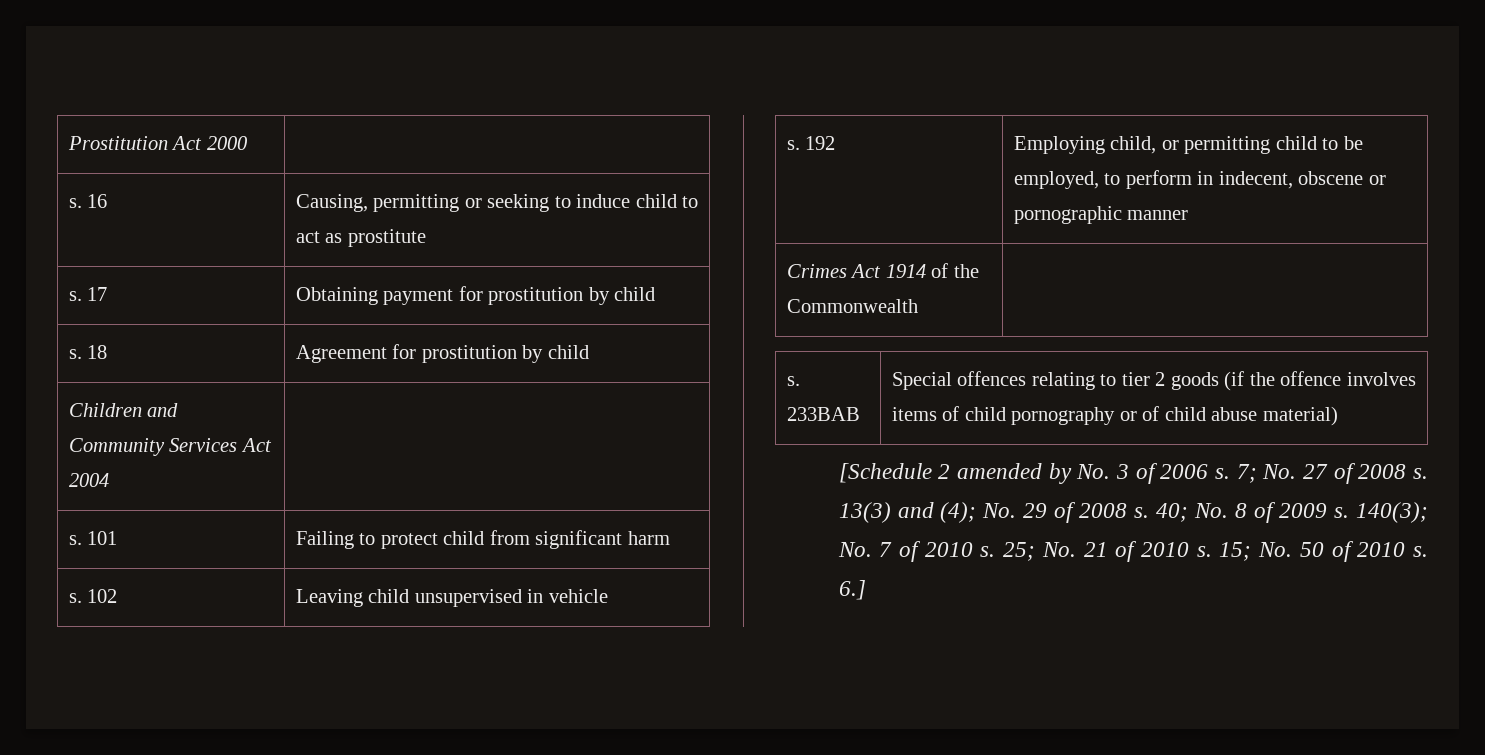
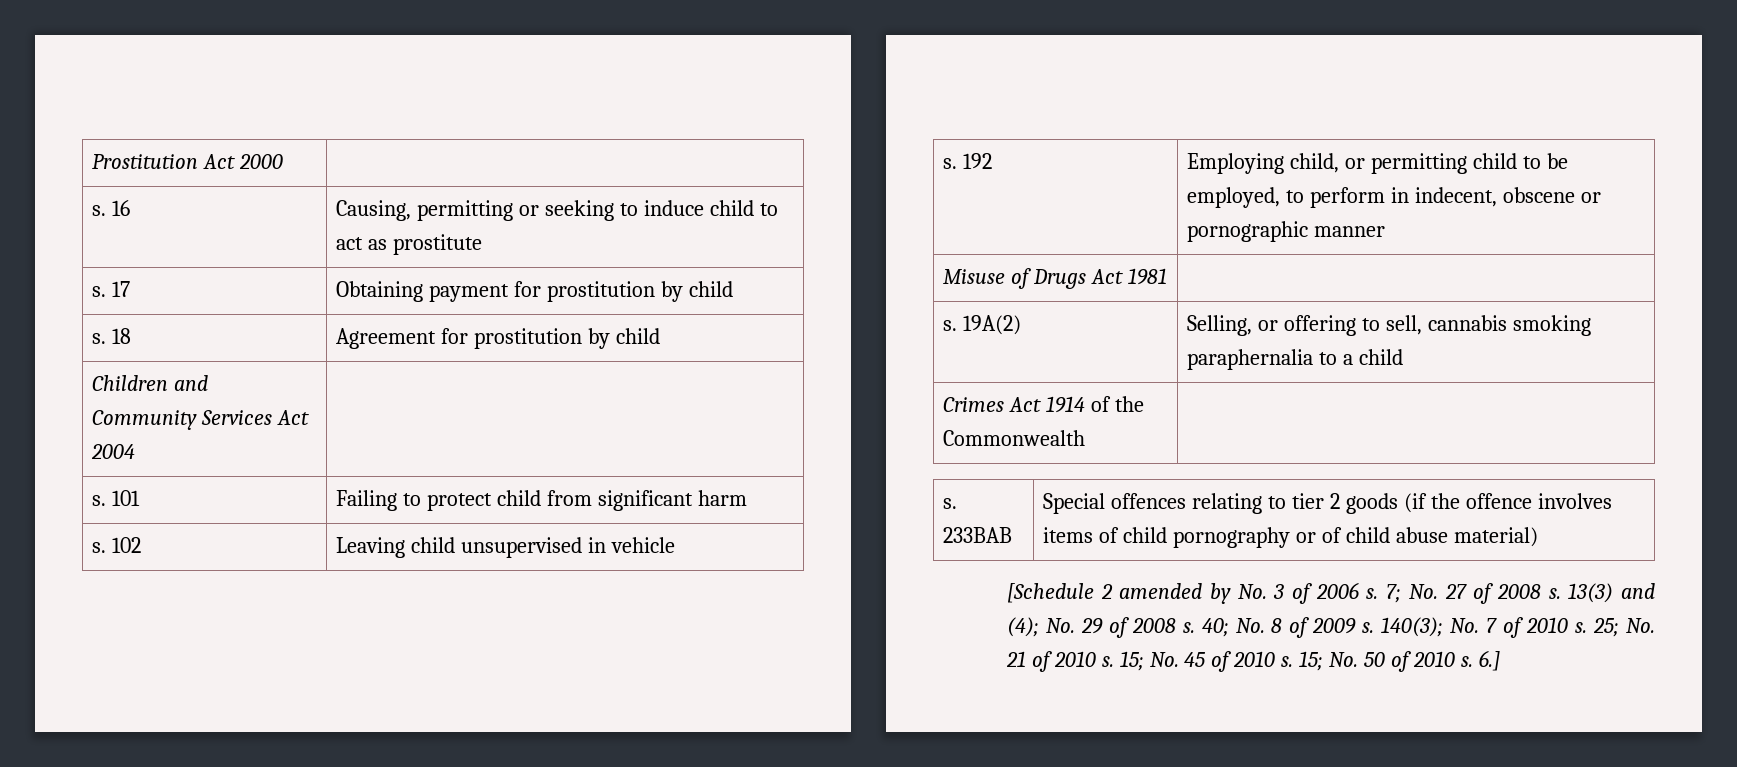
(1189, 215) none -> [943,268,1168,289] [943,315,1022,335] [1187,315,1591,336] [1187,349,1404,370] // Misuse of Drugs Act 1981 | // s. 19A(2) | Selling, or offering to sell, cannabis smoking paraphernalia to a child
(1293, 549) none -> [1184,651,1359,672] 45 of 2010 s. 15; No.

